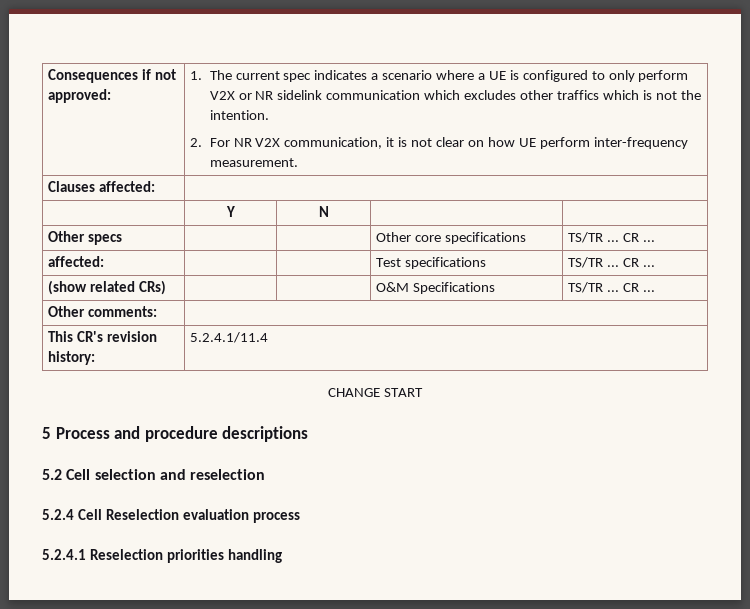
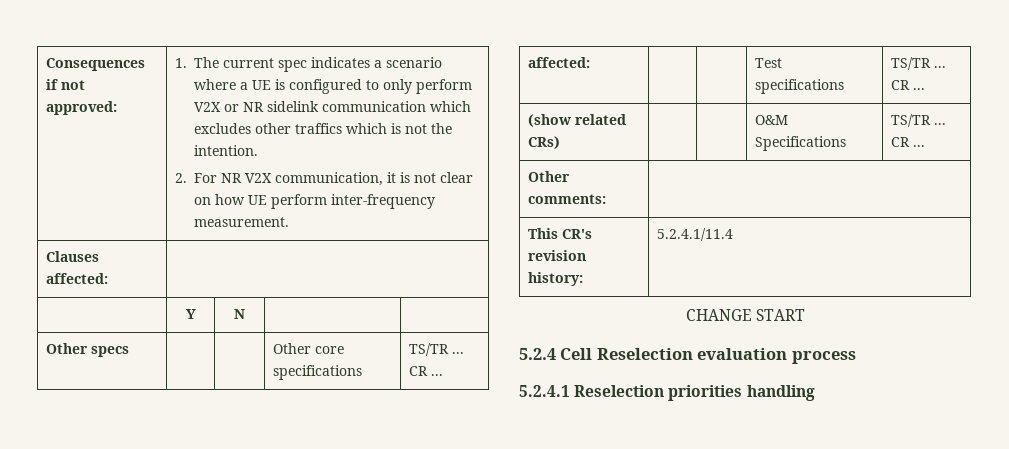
[42,426,309,442] [42,469,266,480] // 5 Process and procedure descriptions // 5.2 Cell selection and reselection -> (806, 315) none

